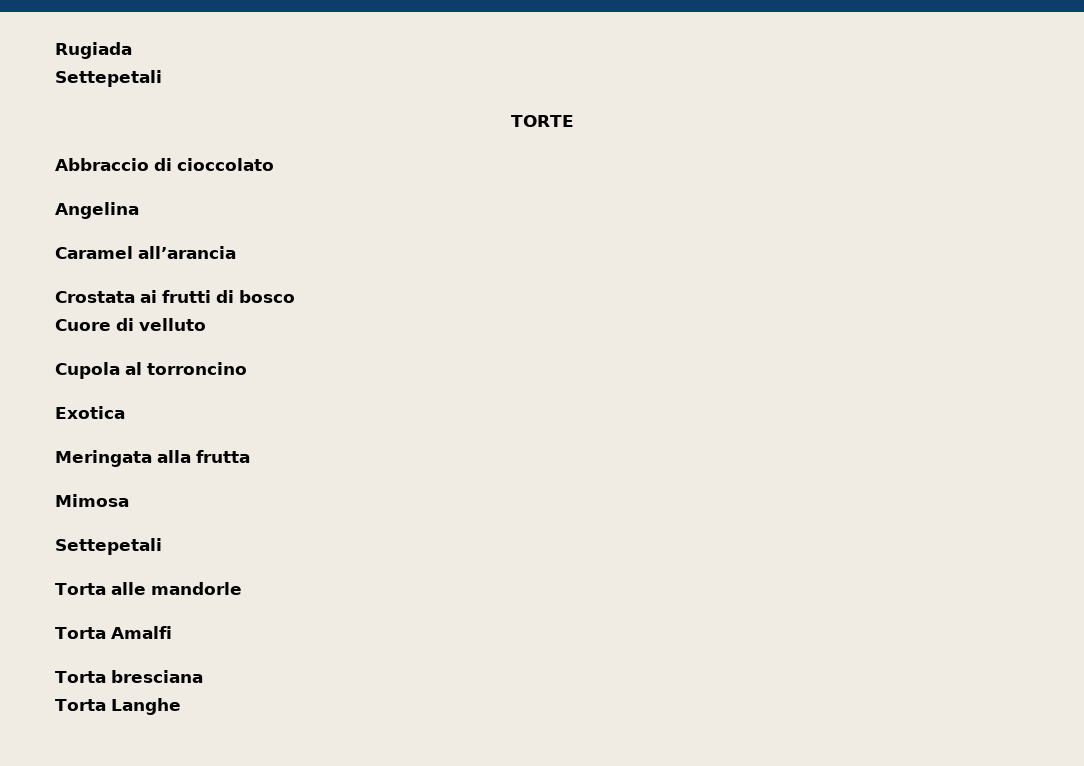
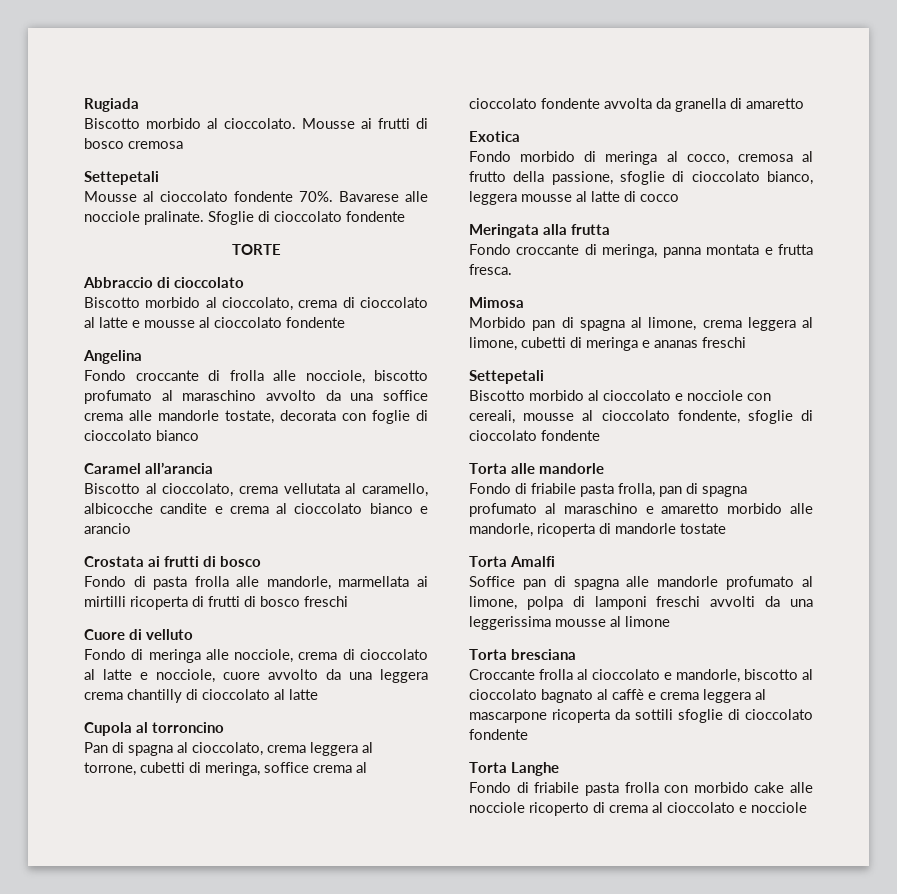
[55,70,162,87] [510,115,574,127] [55,158,274,171] [55,202,139,219] [55,246,236,259] Settepetali // TORTE // Abbraccio di cioccolato // Angelina // Caramel all’arancia -> [84,118,428,129] [84,138,183,149] [84,171,159,185] [84,191,428,202] [84,211,405,225] [231,244,281,255] [83,277,244,288] [84,297,428,311] [84,317,345,328] [83,350,142,364] [84,370,428,384] [84,390,428,404] [84,410,428,424] [84,430,199,441] [84,462,213,474] [84,483,428,497] [84,503,428,514] [84,523,131,534] Biscotto morbido al cioccolato. Mousse ai frutti di bosco cremosa // Settepetali // Mousse al cioccolato fondente 70%. Bavarese alle nocciole pralinate. Sfoglie di cioccolato fondente // TORTE // Abbraccio di cioccolato // Biscotto morbido al cioccolato, crema di cioccolato al latte e mousse al cioccolato fondente // Angelina // Fondo croccante di frolla alle nocciole, biscotto profumato al maraschino avvolto da una soffice crema alle mandorle tostate, decorata con foglie di cioccolato bianco // Caramel all’arancia // Biscotto al cioccolato, crema vellutata al caramello, albicocche candite e crema al cioccolato bianco e arancio
[55,318,206,331] [55,362,247,379] [55,406,125,419] [55,450,250,467] [55,494,129,507] [55,538,162,555] [55,582,242,595] [55,626,172,639] [55,670,203,683] [55,698,181,715] Cuore di velluto // Cupola al torroncino // Exotica // Meringata alla frutta // Mimosa // Settepetali // Torta alle mandorle // Torta Amalfi // Torta bresciana // Torta Langhe -> [84,576,428,590] [84,596,348,610] [84,629,193,640] [84,649,428,663] [84,669,428,683] [84,689,318,703] [84,722,224,736] [84,742,373,756] [84,762,367,776] [469,98,804,112] [469,131,520,142] [469,151,813,165] [469,171,813,185] [469,191,679,205] [469,224,610,238] [469,244,813,258] [469,264,512,275] [469,297,524,308] [469,317,813,331] [469,337,746,351] [469,370,544,384] [469,390,771,401] [469,410,813,424] [469,430,600,441] [469,463,604,474] [469,483,747,497] [469,503,813,517] [469,523,726,537] [469,556,555,567] [469,576,813,590] [469,596,813,610] [469,616,670,630] [469,649,576,660] [469,669,813,683] [469,689,766,703] [469,709,813,723] [469,729,528,740] [469,762,559,776] [469,782,813,796] [469,802,807,816] Fondo di pasta frolla alle mandorle, marmellata ai mirtilli ricoperta di frutti di bosco freschi // Cuore di velluto // Fondo di meringa alle nocciole, crema di cioccolato al latte e nocciole, cuore avvolto da una leggera crema chantilly di cioccolato al latte // Cupola al torroncino // Pan di spagna al cioccolato, crema leggera al torrone, cubetti di meringa, soffice crema al cioccolato fondente avvolta da granella di amaretto // Exotica // Fondo morbido di meringa al cocco, cremosa al frutto della passione, sfoglie di cioccolato bianco, leggera mousse al latte di cocco // Meringata alla frutta // Fondo croccante di meringa, panna montata e frutta fresca. // Mimosa // Morbido pan di spagna al limone, crema leggera al limone, cubetti di meringa e ananas freschi // Settepetali // Biscotto morbido al cioccolato e nocciole con cereali, mousse al cioccolato fondente, sfoglie di cioccolato fondente // Torta alle mandorle // Fondo di friabile pasta frolla, pan di spagna profumato al maraschino e amaretto morbido alle mandorle, ricoperta di mandorle tostate // Torta Amalfi // Soffice pan di spagna alle mandorle profumato al limone, polpa di lamponi freschi avvolti da una leggerissima mousse al limone // Torta bresciana // Croccante frolla al cioccolato e mandorle, biscotto al cioccolato bagnato al caffè e crema leggera al mascarpone ricoperta da sottili sfoglie di cioccolato fondente // Torta Langhe // Fondo di friabile pasta frolla con morbido cake alle nocciole ricoperto di crema al cioccolato e nocciole

